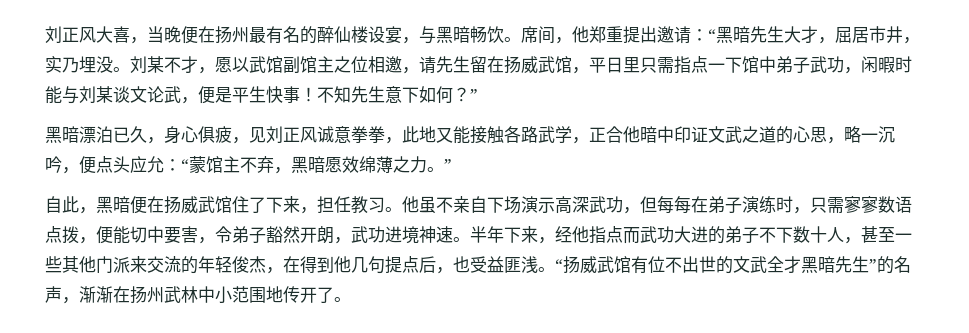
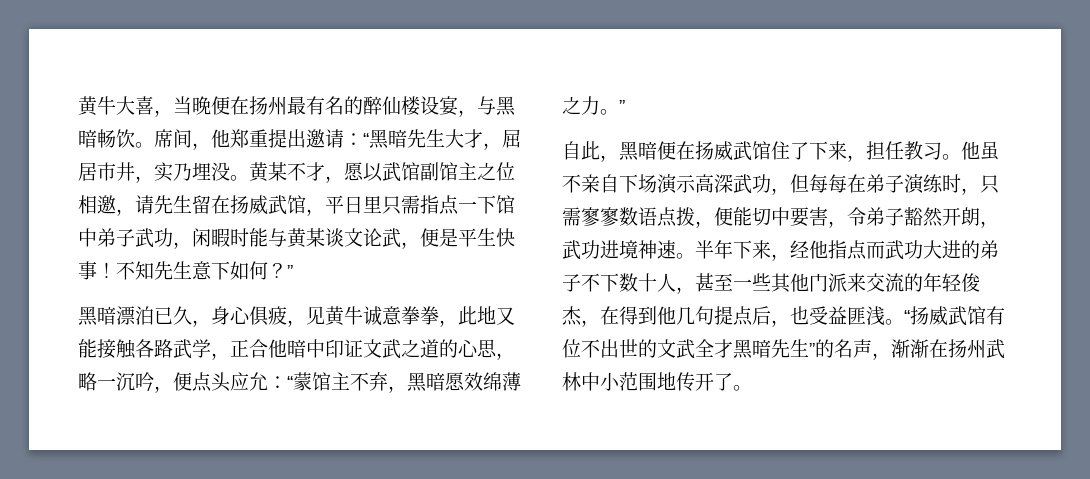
[45,26,96,43] 刘正风 -> [78,96,116,116] 黄牛
[130,56,147,73] 刘 -> [249,162,269,182] 黄
[79,86,96,103] 刘 -> [287,228,307,248] 黄
[266,126,317,143] 刘正风 -> [325,306,363,326] 黄牛

